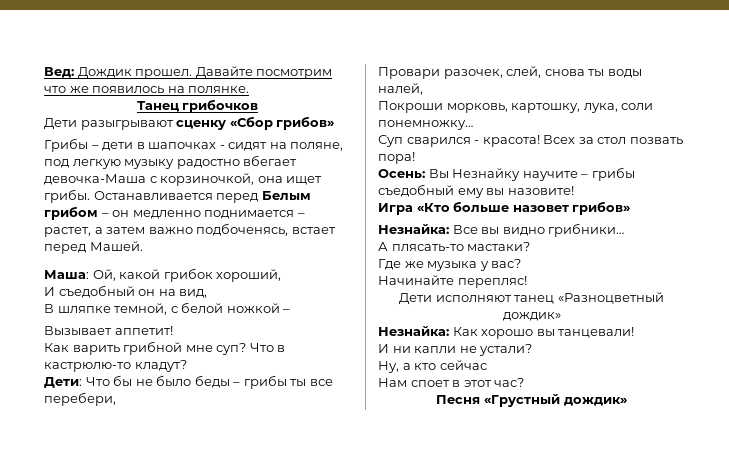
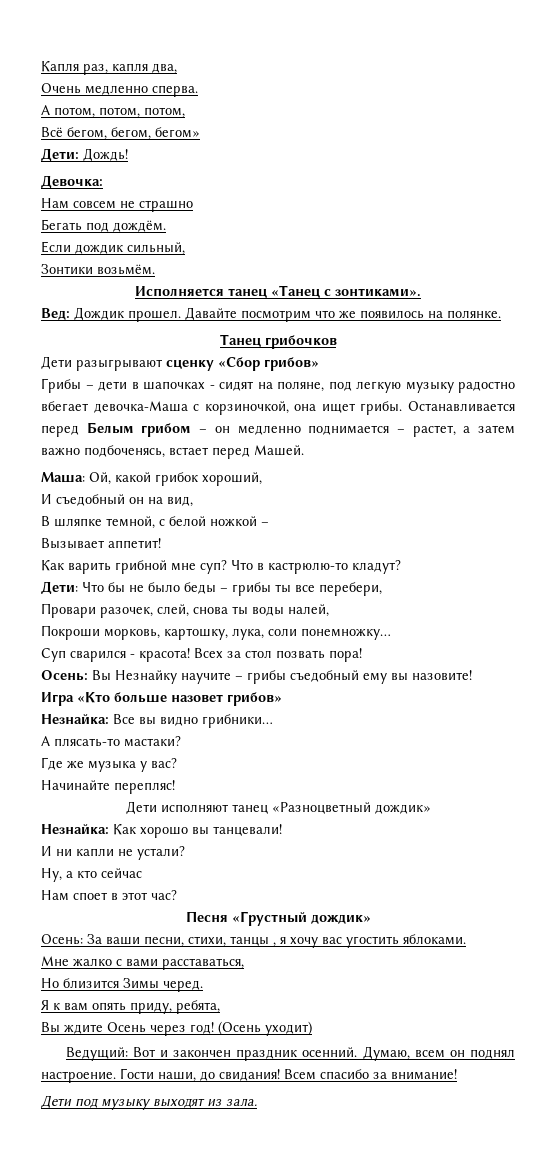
(44, 72) none -> [41,61,177,75] [41,83,198,97] [41,105,185,118] [41,127,200,140] [41,148,128,162] [41,175,103,189] [41,198,193,212] [41,219,166,232] [41,241,185,255] [41,264,155,275] [135,285,421,298] Капля раз, капля два, // Очень медленно сперва. // А потом, потом, потом, // Всё бегом, бегом, бегом» // Дети: Дождь! // Девочка: // Нам совсем не страшно // Бегать под дождём. // Если дождик сильный, // Зонтики возьмём. // Исполняется танец «Танец с зонтиками». //
(627, 401) none -> [41,934,466,948] [41,956,244,970] [41,978,203,992] [41,1000,220,1014] [41,1021,312,1036] [65,1046,515,1061] [41,1068,457,1083] [41,1095,257,1110] // Осень: За ваши песни, стихи, танцы , я хочу вас угостить яблоками. // Мне жалко с вами расставаться, // Но близится Зимы черед. // Я к вам опять приду, ребята, // Вы ждите Осень через год! (Осень уходит) // Ведущий: Вот и закончен праздник осенний. Думаю, всем он поднял настроение. Гости наши, до свидания! Всем спасибо за внимание! // Дети под музыку выходят из зала.

